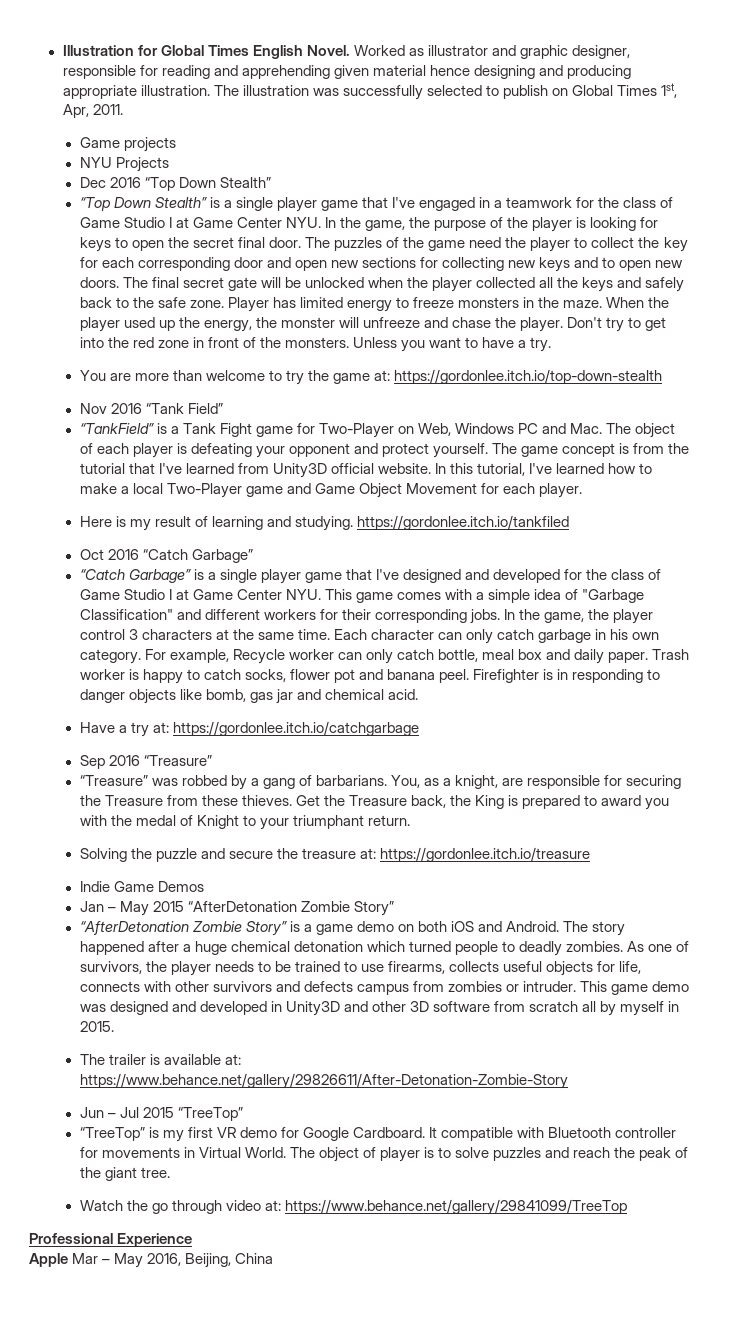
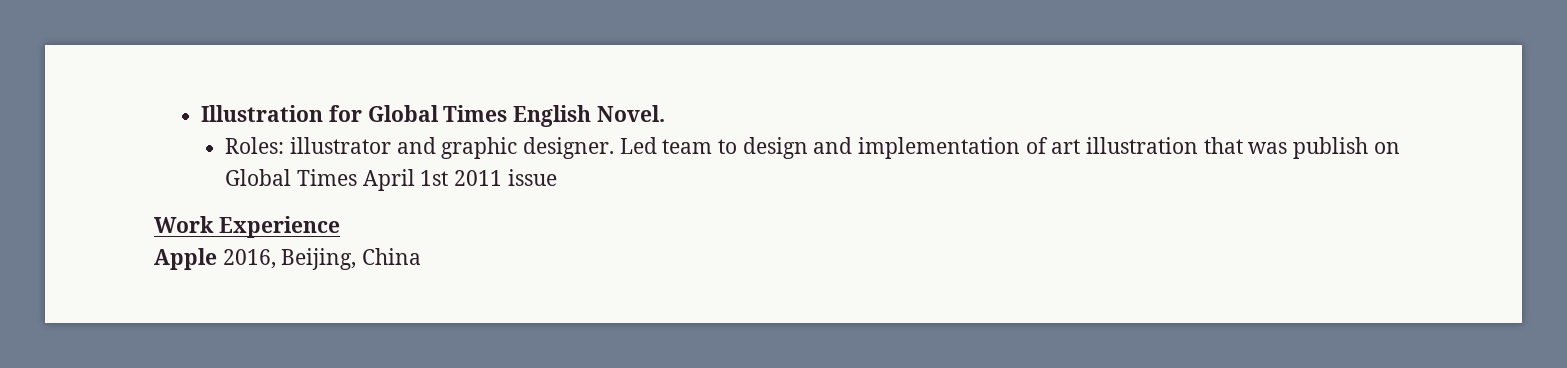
[353,45,424,56] Worked as -> [225,137,285,154] // Roles:
[572,45,631,59] [62,65,632,79] [62,83,678,100] [62,104,123,118] [79,137,176,152] [79,157,169,172] [79,177,271,191] [79,197,674,212] [79,217,659,232] [79,237,688,252] [79,257,684,272] [79,277,685,292] [79,297,670,312] [79,317,667,332] [79,337,552,352] [79,369,663,385] [79,403,223,414] [79,423,676,438] [79,443,690,458] [79,463,653,478] [79,483,583,498] [79,515,570,531] [79,549,253,563] [79,569,662,584] [79,589,645,603] [79,609,654,624] [79,629,660,644] [79,649,690,664] [79,669,661,684] [79,689,419,704] [79,721,419,737] [79,755,212,769] [79,775,682,790] [79,795,670,810] [79,815,411,830] [79,847,591,862] [79,881,204,892] [79,901,394,916] [79,921,626,936] [79,941,690,956] [79,961,642,976] [79,981,690,995] [79,1001,680,1016] [79,1021,114,1032] [79,1054,241,1065] [79,1073,568,1089] [79,1107,243,1121] [79,1127,677,1142] [79,1147,689,1162] [79,1167,170,1181] [79,1199,627,1215] [29,1233,113,1244] designer, responsible for reading and apprehending given material hence designing and producing appropriate illustration. The illustration was successfully selected to publish on Global Times 1st, Apr, 2011. // Game projects // NYU Projects // Dec 2016 “Top Down Stealth” // “Top Down Stealth” is a single player game that I've engaged in a teamwork for the class of Game Studio I at Game Center NYU. In the game, the purpose of the player is looking for keys to open the secret final door. The puzzles of the game need the player to collect the key for each corresponding door and open new sections for collecting new keys and to open new doors. The final secret gate will be unlocked when the player collected all the keys and safely back to the safe zone. Player has limited energy to freeze monsters in the maze. When the player used up the energy, the monster will unfreeze and chase the player. Don't try to get into the red zone in front of the monsters. Unless you want to have a try. // You are more than welcome to try the game at: https://gordonlee.itch.io/top-down-stealth // Nov 2016 “Tank Field” // “TankField” is a Tank Fight game for Two-Player on Web, Windows PC and Mac. The object of each player is defeating your opponent and protect yourself. The game concept is from the tutorial that I've learned from Unity3D official website. In this tutorial, I've learned how to make a local Two-Player game and Game Object Movement for each player. // Here is my result of learning and studying. https://gordonlee.itch.io/tankfiled // Oct 2016 “Catch Garbage” // “Catch Garbage” is a single player game that I've designed and developed for the class of Game Studio I at Game Center NYU. This game comes with a simple idea of "Garbage Classification" and different workers for their corresponding jobs. In the game, the player control 3 characters at the same time. Each character can only catch garbage in his own category. For example, Recycle worker can only catch bottle, meal box and daily paper. Trash worker is happy to catch socks, flower pot and banana peel. Firefighter is in responding to danger objects like bomb, gas jar and chemical acid. // Have a try at: https://gordonlee.itch.io/catchgarbage // Sep 2016 “Treasure” // “Treasure” was robbed by a gang of barbarians. You, as a knight, are responsible for securing the Treasure from these thieves. Get the Treasure back, the King is prepared to award you with the medal of Knight to your triumphant return. // Solving the puzzle and secure the treasure at: https://gordonlee.itch.io/treasure // Indie Game Demos // Jan – May 2015 “AfterDetonation Zombie Story” // “AfterDetonation Zombie Story” is a game demo on both iOS and Android. The story happened after a huge chemical detonation which turned people to deadly zombies. As one of survivors, the player needs to be trained to use firearms, collects useful objects for life, connects with other survivors and defects campus from zombies or intruder. This game demo was designed and developed in Unity3D and other 3D software from scratch all by myself in 2015. // The trailer is available at: https://www.behance.net/gallery/29826611/After-Detonation-Zombie-Story // Jun – Jul 2015 “TreeTop” // “TreeTop” is my first VR demo for Google Cardboard. It compatible with Bluetooth controller for movements in Virtual World. The object of player is to solve puzzles and reach the peak of the giant tree. // Watch the go through video at: https://www.behance.net/gallery/29841099/TreeTop // Professional -> [522,137,1400,159] [225,169,557,191] [154,216,214,233] designer. Led team to design and implementation of art illustration that was publish on Global Times April 1st 2011 issue // Work
[72,1253,144,1268] Mar – May -> (217, 259) none

